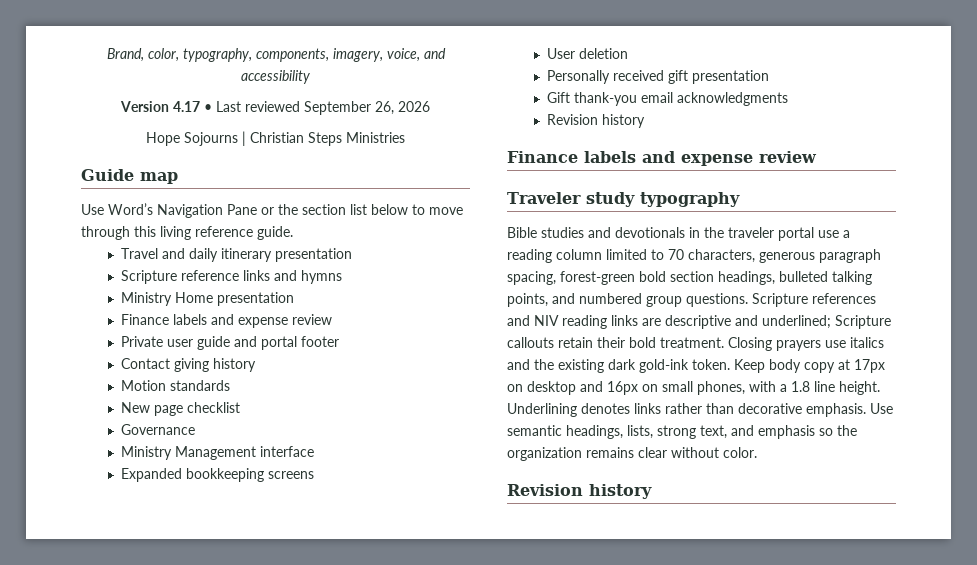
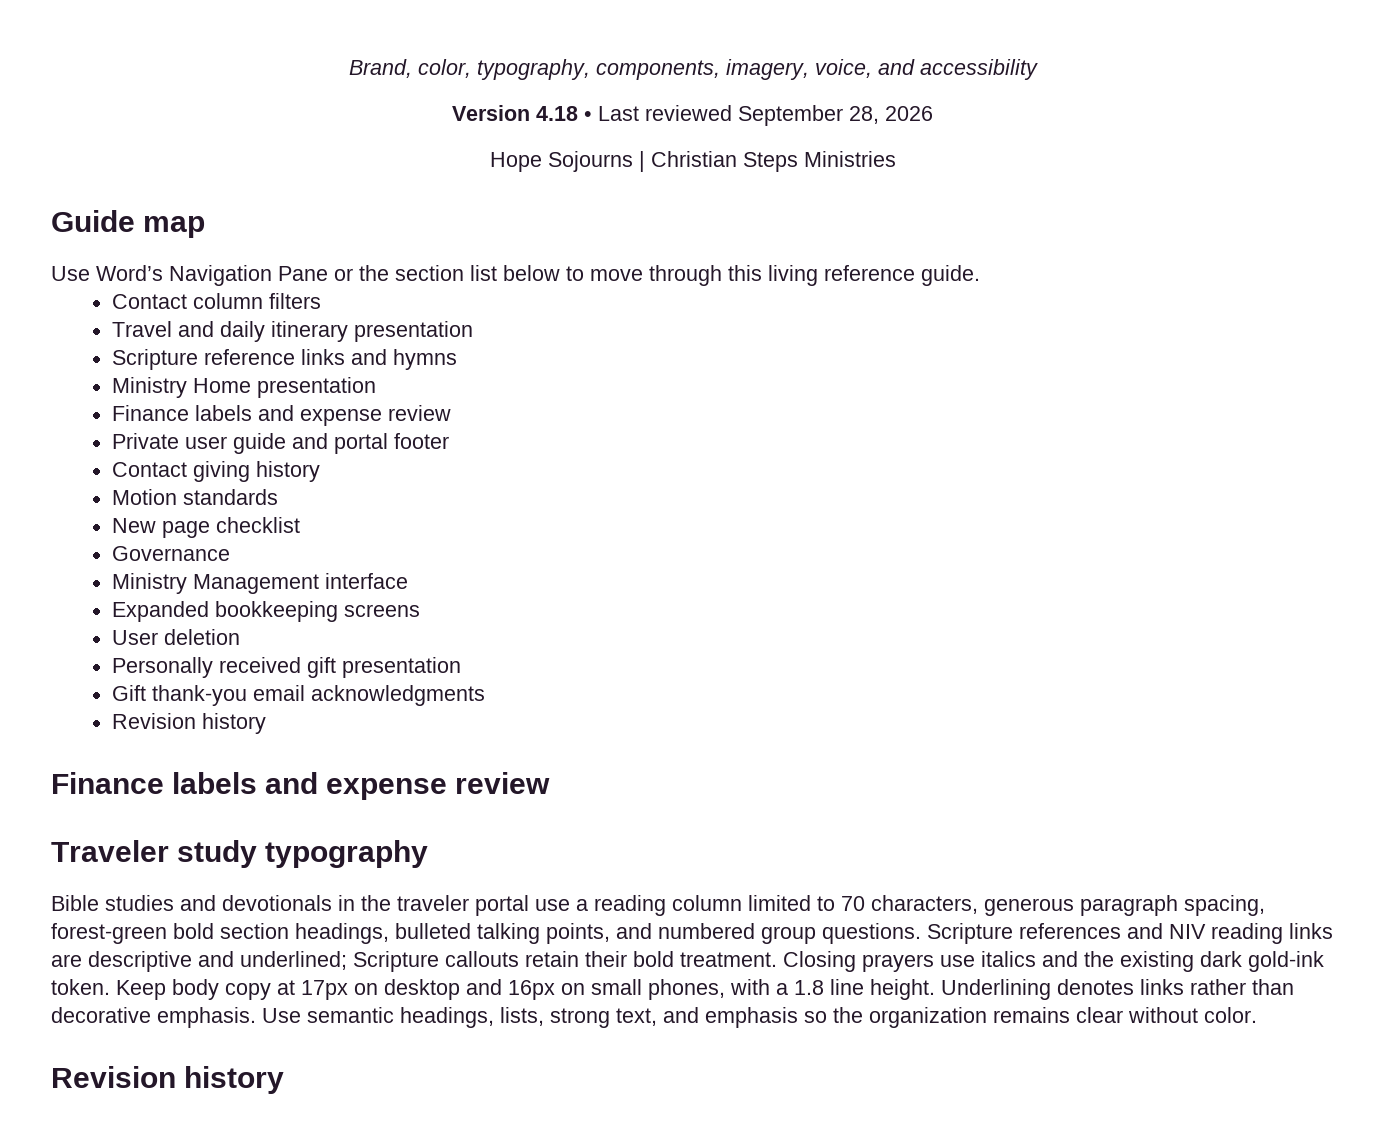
[173,101,200,112] 4.17 -> [536,106,578,121] 4.18
[375,101,394,115] 26, -> [849,106,879,124] 28,
(293, 233) none -> [112,293,322,309] // Contact column filters

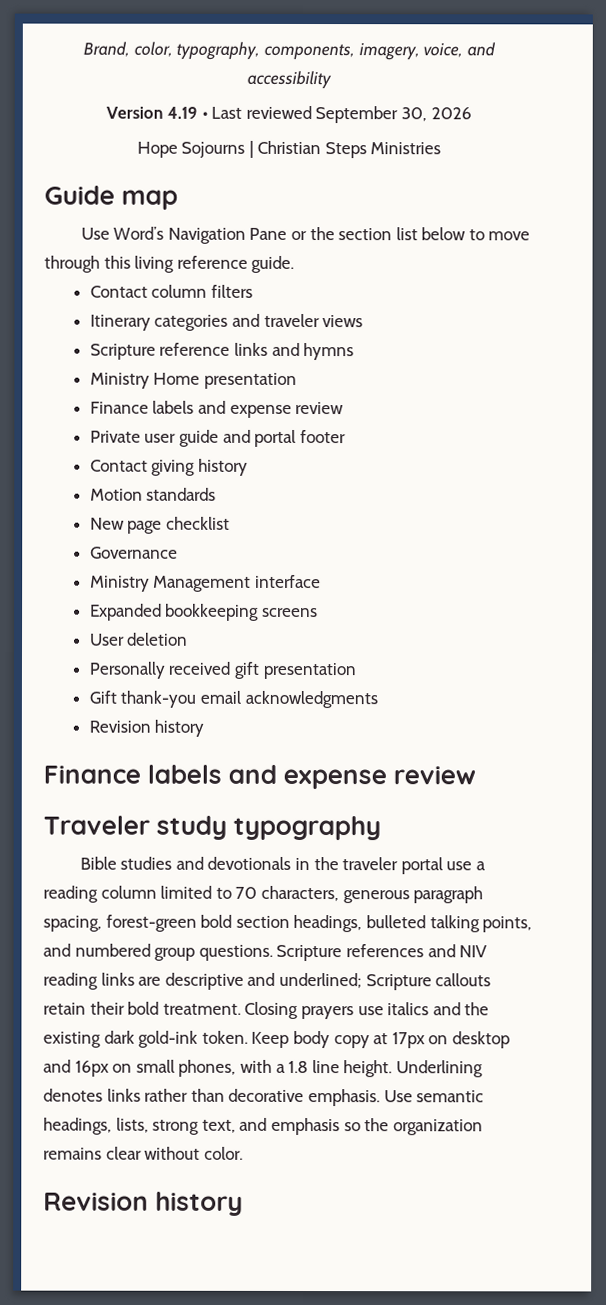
[536,106,578,121] 4.18 -> [167,106,199,119] 4.19
[849,106,879,124] 28, -> [400,107,427,122] 30,
[112,321,474,342] Travel and daily itinerary presentation -> [89,313,364,331] Itinerary categories and traveler views

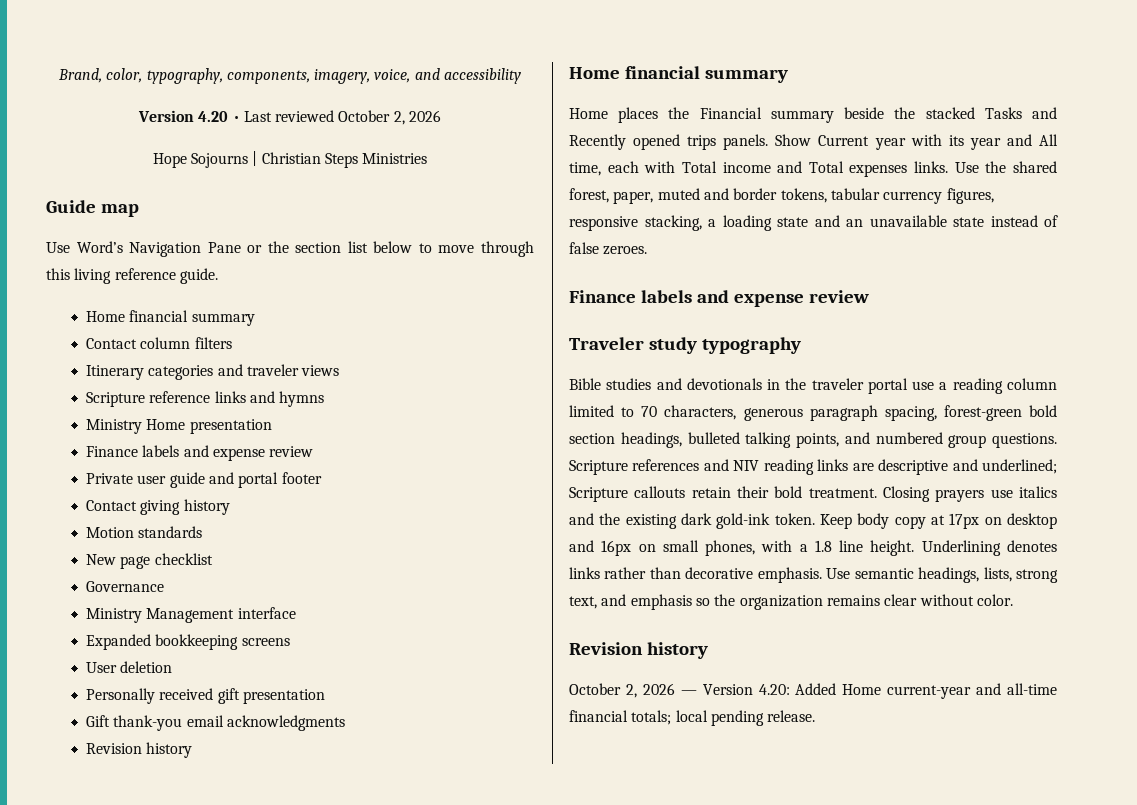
[167,106,199,119] 4.19 -> [198,111,229,122] 4.20
[315,106,427,124] September 30, -> [338,110,405,125] October 2,
(295, 264) none -> [86,310,255,326] // Home financial summary
(205, 728) none -> [569,66,788,83] [569,107,1057,123] [569,134,1059,150] [569,161,1057,177] [569,188,994,204] [569,215,1058,231] [569,242,648,255] // Home financial summary // Home places the Financial summary beside the stacked Tasks and Recently opened trips panels. Show Current year with its year and All time, each with Total income and Total expenses links. Use the shared forest, paper, muted and border tokens, tabular currency figures, responsive stacking, a loading state and an unavailable state instead of false zeroes.
(244, 1203) none -> [569,683,1057,699] [569,710,816,726] // October 2, 2026 — Version 4.20: Added Home current-year and all-time financial totals; local pending release.

